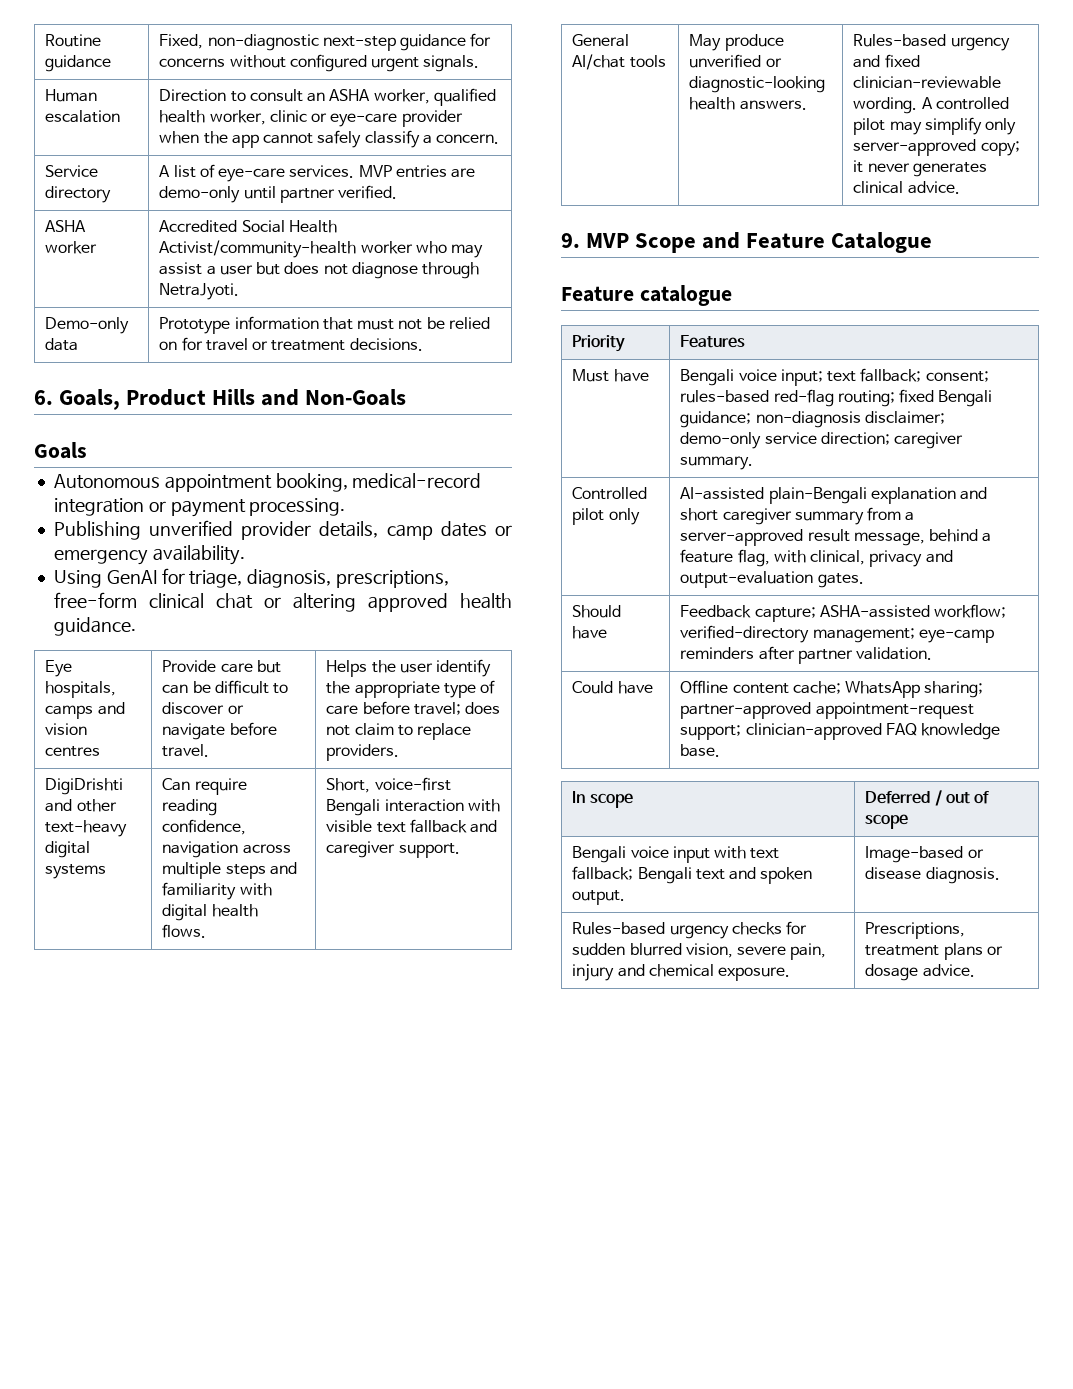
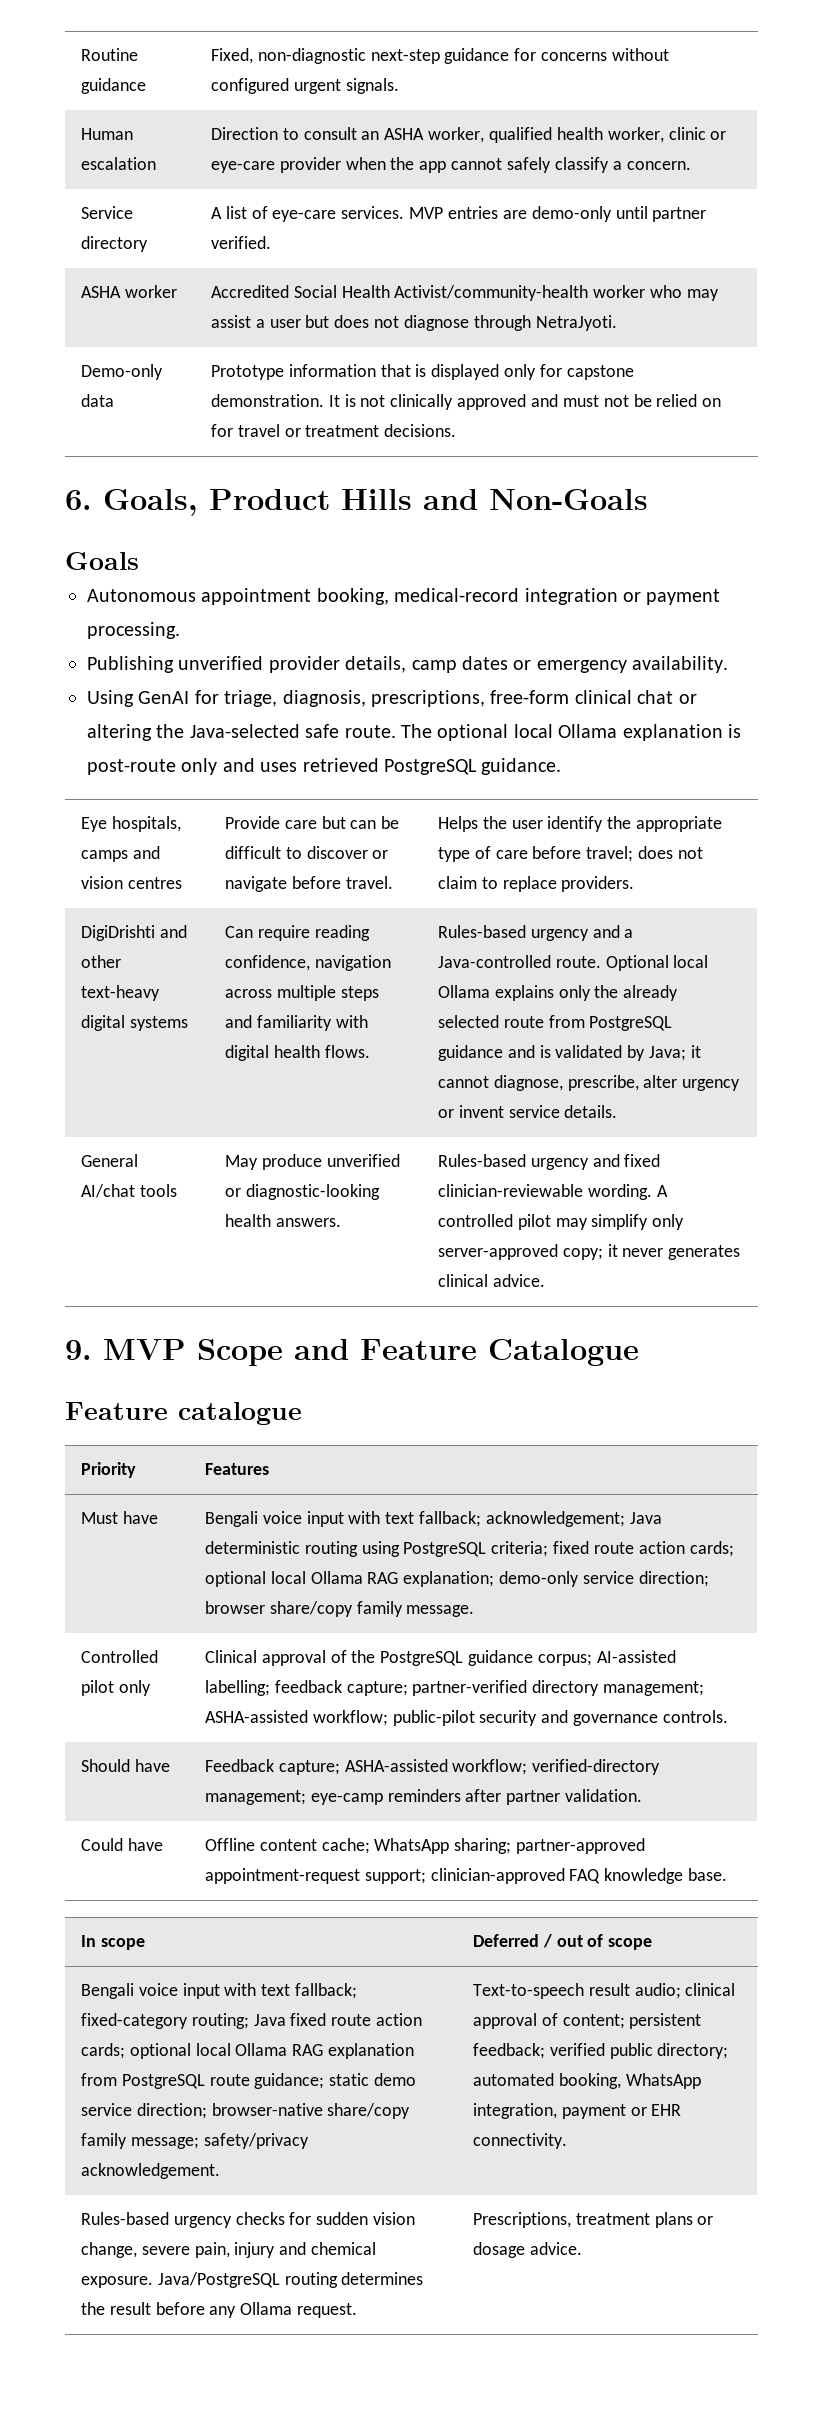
(353, 323) none -> [415,364,634,380] [210,394,559,410] is displayed only for capstone demonstration. It is not clinically approved and
[367,593,512,612] approved health -> [156,724,741,741] [87,758,477,775] the Java-selected safe route. The optional local Ollama explanation is post-route only and uses retrieved PostgreSQL
[326,777,451,793] [326,799,500,816] [326,819,498,833] [326,841,460,858] Short, voice-first Bengali interaction with visible text fallback and caregiver support. -> [437,925,634,941] [437,955,709,971] [437,985,679,1001] [437,1015,673,1031] [437,1045,702,1061] [437,1075,741,1091] [437,1105,618,1118] Rules-based urgency and a Java-controlled route. Optional local Ollama explains only the already selected route from PostgreSQL guidance and is validated by Java; it cannot diagnose, prescribe, alter urgency or invent service details.
[780,368,989,386] [680,389,993,407] [680,411,945,428] [680,432,964,449] [680,456,754,470] [572,487,648,500] [572,508,640,525] [680,487,988,504] [680,507,915,525] [680,529,992,546] [680,549,953,567] [680,571,864,588] input; text fallback; consent; rules-based red-flag routing; fixed Bengali guidance; non-diagnosis disclaimer; demo-only service direction; caregiver summary. // Controlled pilot only | AI-assisted plain-Bengali explanation and short caregiver summary from a server-approved result message, behind a feature flag, with clinical, privacy and output-evaluation gates. -> [306,1511,662,1527] [204,1541,734,1557] [204,1571,709,1587] [204,1601,475,1617] [80,1650,158,1663] [80,1680,151,1696] [204,1650,676,1666] [204,1680,705,1696] [204,1710,729,1726] input with text fallback; acknowledgement; Java deterministic routing using PostgreSQL criteria; fixed route action cards; optional local Ollama RAG explanation; demo-only service direction; browser share/copy family message. // Controlled pilot only | Clinical approval of the PostgreSQL guidance corpus; AI-assisted labelling; feedback capture; partner-verified directory management; ASHA-assisted workflow; public-pilot security and governance controls.
[637,867,813,884] [572,890,626,905] [865,846,984,863] [865,867,1000,884] Bengali text and spoken output. | Image-based or disease diagnosis. -> [80,2013,423,2029] [80,2043,415,2059] [80,2073,417,2089] [80,2103,411,2119] [80,2133,309,2149] [80,2163,220,2179] [472,1983,736,1999] [472,2013,702,2029] [472,2043,729,2059] [472,2073,701,2089] [472,2103,682,2119] [472,2133,567,2149] fixed-category routing; Java fixed route action cards; optional local Ollama RAG explanation from PostgreSQL route guidance; static demo service direction; browser-native share/copy family message; safety/privacy acknowledgement. | Text-to-speech result audio; clinical approval of content; persistent feedback; verified public directory; automated booking, WhatsApp integration, payment or EHR connectivity.
[629,943,733,958] blurred vision, -> [373,2212,416,2225] [80,2242,137,2258] vision change,
(791, 974) none -> [157,2272,424,2288] [80,2302,358,2318] Java/PostgreSQL routing determines the result before any Ollama request.

